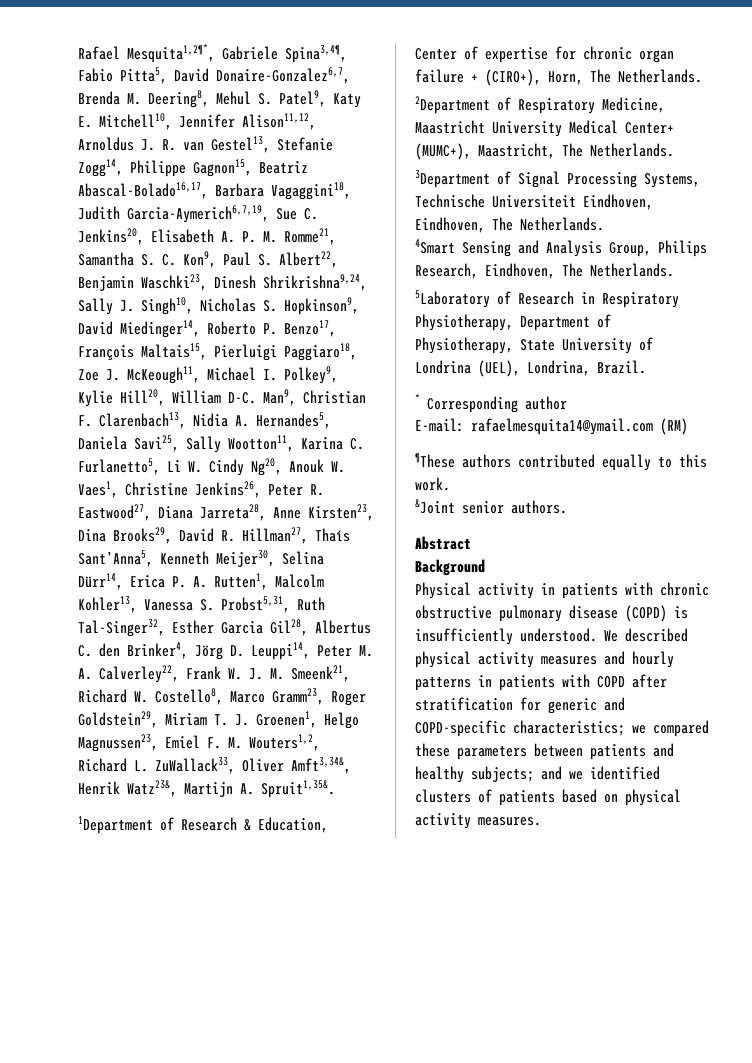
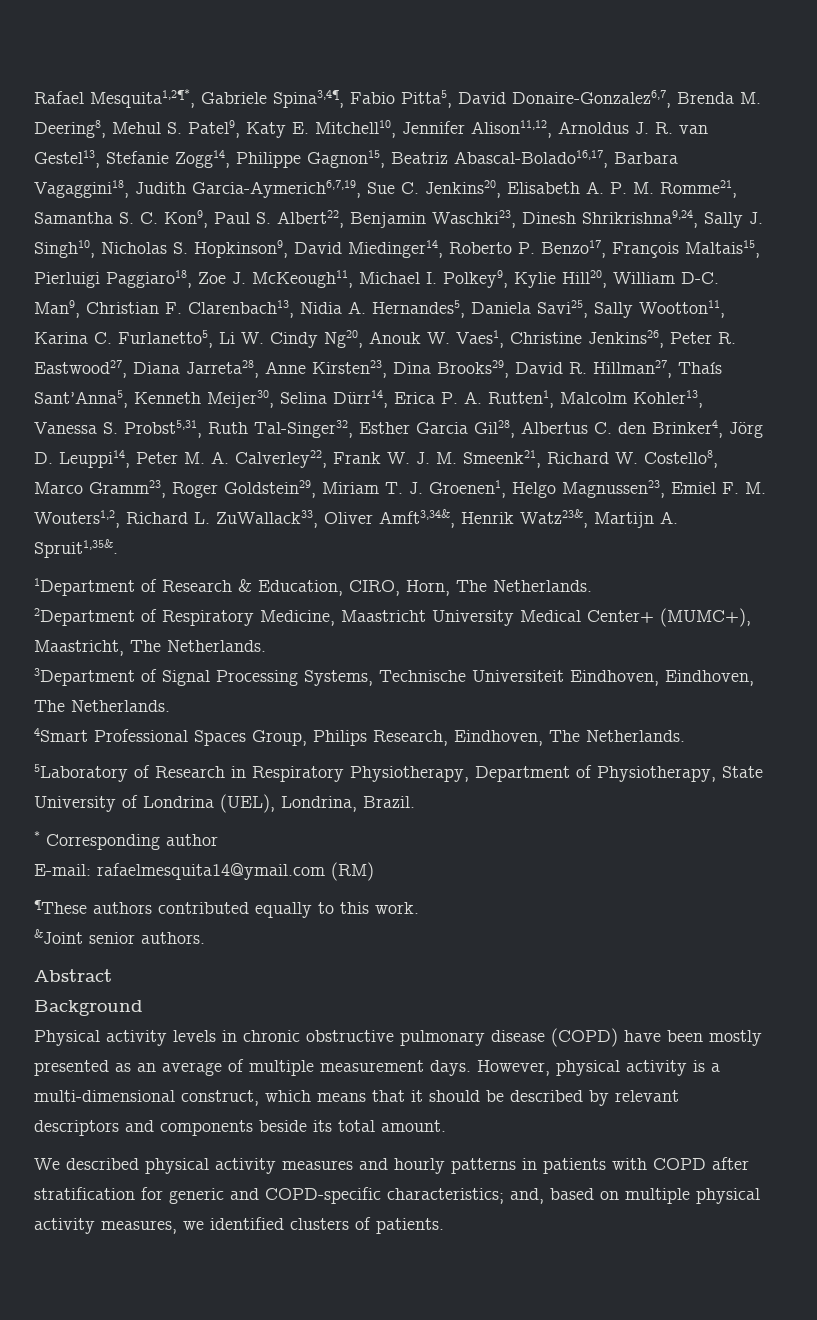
[415,46,674,63] [415,69,541,86] Center of expertise for chronic organ failure + (CIRO+), -> [349,580,400,596] CIRO,
[462,240,602,257] Sensing and Analysis -> [94,729,246,746] Professional Spaces
[541,582,653,599] in patients with -> [173,1030,237,1042] levels in
[674,606,688,619] [415,628,597,645] is insufficiently understood. -> [624,1030,762,1046] [34,1059,720,1076] [34,1090,679,1106] [34,1120,446,1136] have been mostly presented as an average of multiple measurement days. However, physical activity is a multi-dimensional construct, which means that it should be described by relevant descriptors and components beside its total amount. //
[632,720,709,737] [415,743,674,760] [415,766,660,783] [415,789,681,806] [415,813,541,829] we compared these parameters between patients and healthy subjects; and we identified clusters of patients based on physical activity measures. -> [510,1188,760,1204] [34,1217,444,1234] and, based on multiple physical activity measures, we identified clusters of patients.

